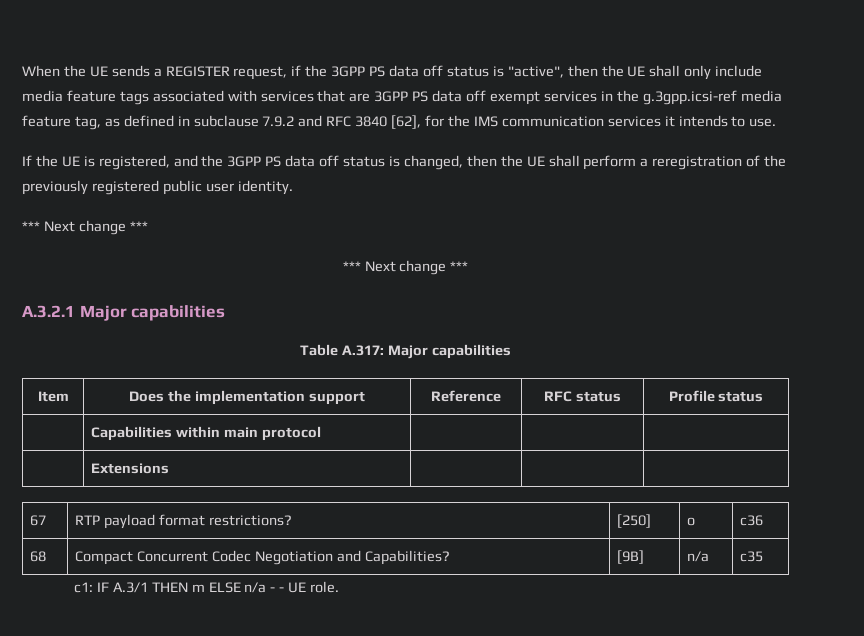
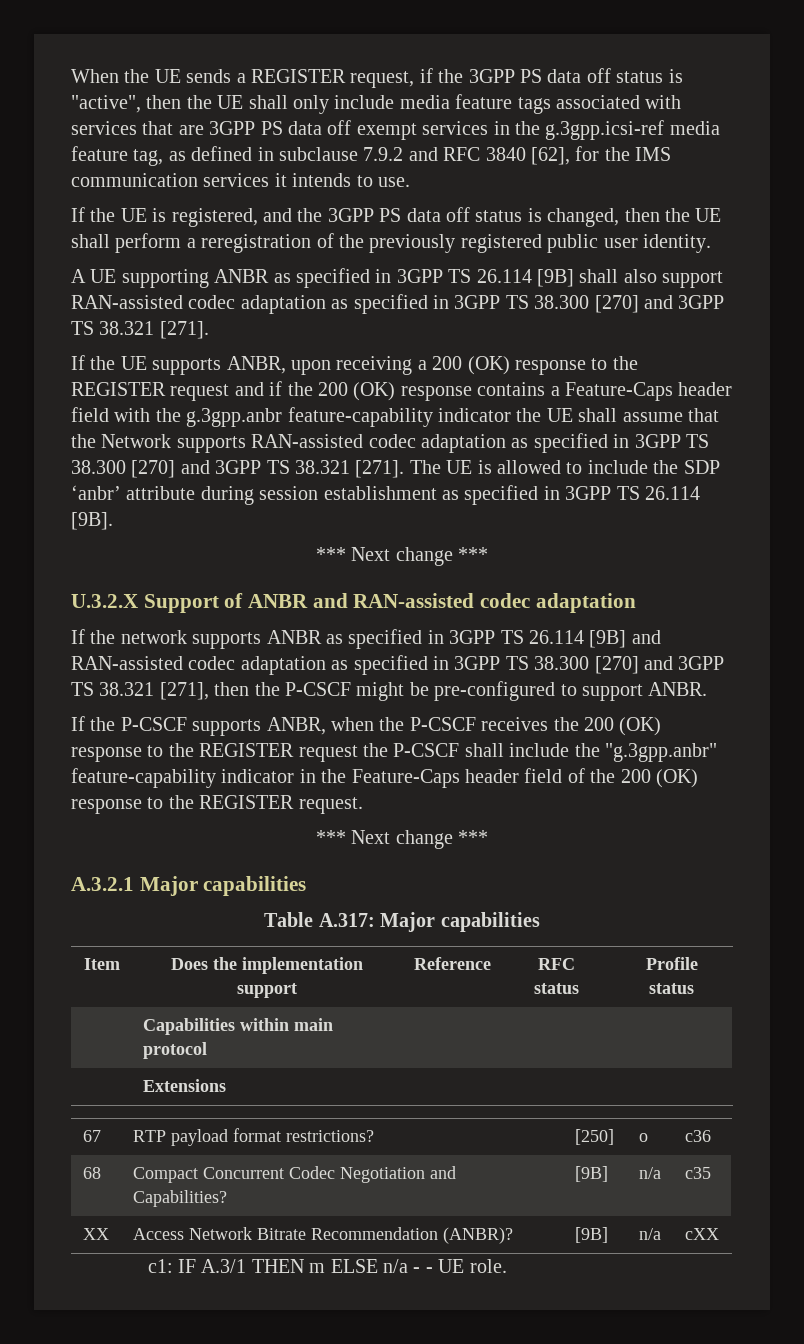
[22,220,148,235] *** Next change *** -> [71,268,724,288] [71,294,725,314] [71,321,209,339] [71,355,638,375] [71,381,733,401] [71,407,719,427] [71,433,709,453] [71,460,720,478] [71,485,700,505] [71,512,113,530] [315,547,489,566] [71,593,636,613] [71,629,661,649] [71,655,725,675] [71,681,708,701] [71,716,662,736] [71,743,717,762] [71,768,698,788] [71,795,363,814] A UE supporting ANBR as specified in 3GPP TS 26.114 [9B] shall also support RAN-assisted codec adaptation as specified in 3GPP TS 38.300 [270] and 3GPP TS 38.321 [271]. // If the UE supports ANBR, upon receiving a 200 (OK) response to the REGISTER request and if the 200 (OK) response contains a Feature-Caps header field with the g.3gpp.anbr feature-capability indicator the UE shall assume that the Network supports RAN-assisted codec adaptation as specified in 3GPP TS 38.300 [270] and 3GPP TS 38.321 [271]. The UE is allowed to include the SDP ‘anbr’ attribute during session establishment as specified in 3GPP TS 26.114 [9B]. // *** Next change *** // U.3.2.X Support of ANBR and RAN-assisted codec adaptation // If the network supports ANBR as specified in 3GPP TS 26.114 [9B] and RAN-assisted codec adaptation as specified in 3GPP TS 38.300 [270] and 3GPP TS 38.321 [271], then the P-CSCF might be pre-configured to support ANBR. // If the P-CSCF supports ANBR, when the P-CSCF receives the 200 (OK) response to the REGISTER request the P-CSCF shall include the "g.3gpp.anbr" feature-capability indicator in the Feature-Caps header field of the 200 (OK) response to the REGISTER request.
(764, 556) none -> [82,1228,109,1240] [132,1227,513,1244] [574,1227,608,1243] [638,1228,661,1240] [684,1228,719,1240] // XX | Access Network Bitrate Recommendation (ANBR)? | [9B] | n/a | cXX

